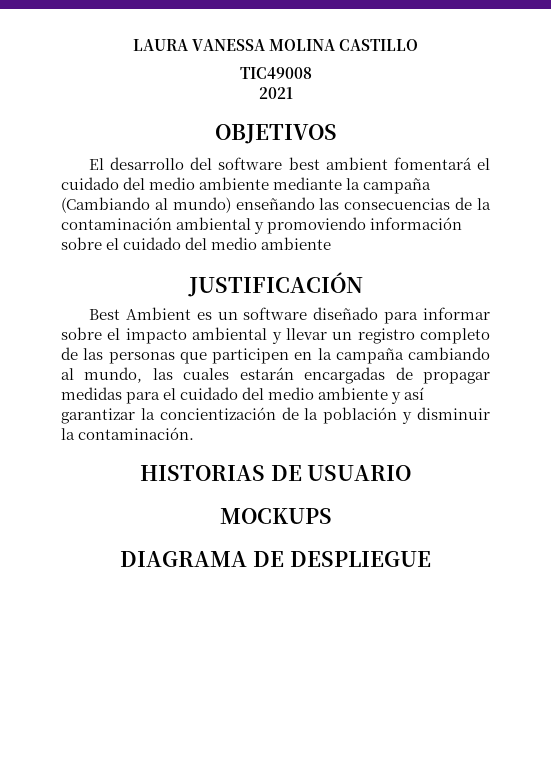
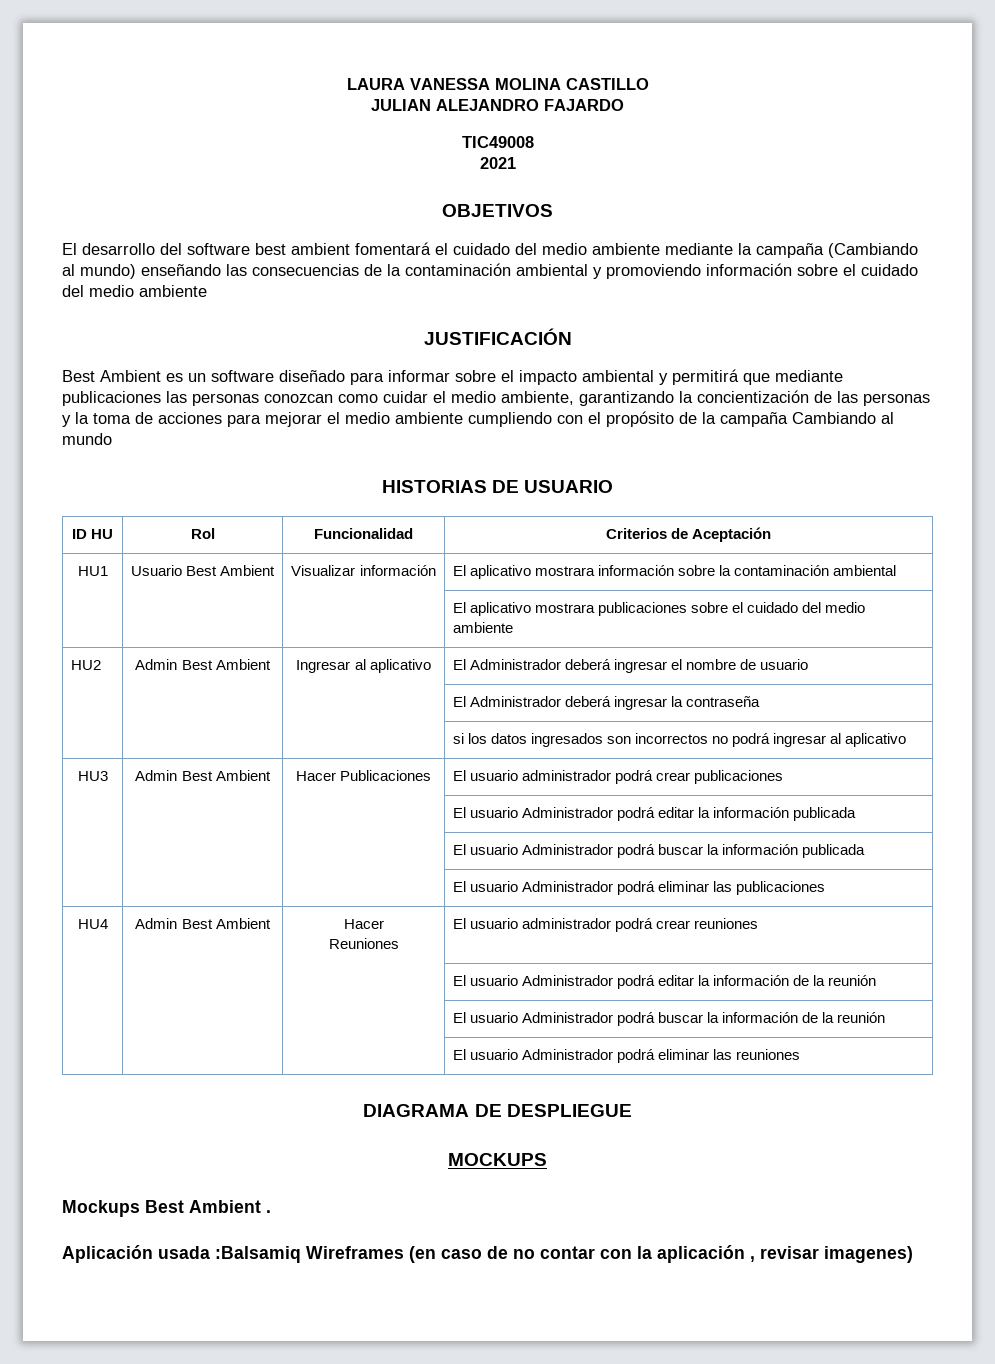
(419, 45) none -> [371,99,624,111] // JULIAN ALEJANDRO FAJARDO
[285,328,490,344] [61,347,490,364] [61,367,491,384] [61,387,425,404] [61,407,490,424] [61,427,195,440] [139,465,412,481] [219,508,332,524] [120,551,431,567] llevar un registro completo de las personas que participen en la campaña cambiando al mundo, las cuales estarán encargadas de propagar medidas para el cuidado del medio ambiente y así garantizar la concientización de la población y disminuir la contaminación. // HISTORIAS DE USUARIO // MOCKUPS // DIAGRAMA DE DESPLIEGUE -> [672,369,843,385] [62,390,930,406] [62,411,894,427] [62,433,112,445] [381,480,614,493] [71,529,114,539] [190,528,215,539] [314,528,413,539] [605,527,772,542] [77,566,108,576] [130,565,276,576] [291,565,436,576] [452,565,897,579] [452,602,866,616] [452,622,513,633] [70,660,101,670] [135,659,271,670] [296,659,431,673] [452,659,809,673] [452,696,761,710] [452,733,907,747] [77,771,108,781] [135,770,271,781] [295,770,432,781] [452,770,784,784] [452,807,857,821] [452,844,866,858] [452,881,826,895] [77,919,108,929] [135,918,271,929] [343,919,384,929] [328,938,399,949] [452,918,759,932] [452,975,877,989] [452,1012,886,1026] [452,1049,801,1063] [363,1104,632,1117] [448,1153,547,1166] [62,1200,271,1217] [62,1245,913,1263] permitirá que mediante publicaciones las personas conozcan como cuidar el medio ambiente, garantizando la concientización de las personas y la toma de acciones para mejorar el medio ambiente cumpliendo con el propósito de la campaña Cambiando al mundo // HISTORIAS DE USUARIO // ID HU | Rol | Funcionalidad | Criterios de Aceptación // HU1 | Usuario Best Ambient | Visualizar información | El aplicativo mostrara información sobre la contaminación ambiental // | | | El aplicativo mostrara publicaciones sobre el cuidado del medio ambiente // HU2 | Admin Best Ambient | Ingresar al aplicativo | El Administrador deberá ingresar el nombre de usuario // | | | El Administrador deberá ingresar la contraseña // | | | si los datos ingresados son incorrectos no podrá ingresar al aplicativo // HU3 | Admin Best Ambient | Hacer Publicaciones | El usuario administrador podrá crear publicaciones // | | | El usuario Administrador podrá editar la información publicada // | | | El usuario Administrador podrá buscar la información publicada // | | | El usuario Administrador podrá eliminar las publicaciones // HU4 | Admin Best Ambient | Hacer // Reuniones | El usuario administrador podrá crear reuniones // | | | El usuario Administrador podrá editar la información de la reunión // | | | El usuario Administrador podrá buscar la información de la reunión // | | | El usuario Administrador podrá eliminar las reuniones // DIAGRAMA DE DESPLIEGUE // MOCKUPS // Mockups Best Ambient . // Aplicación usada :Balsamiq Wireframes (en caso de no contar con la aplicación , revisar imagenes)

